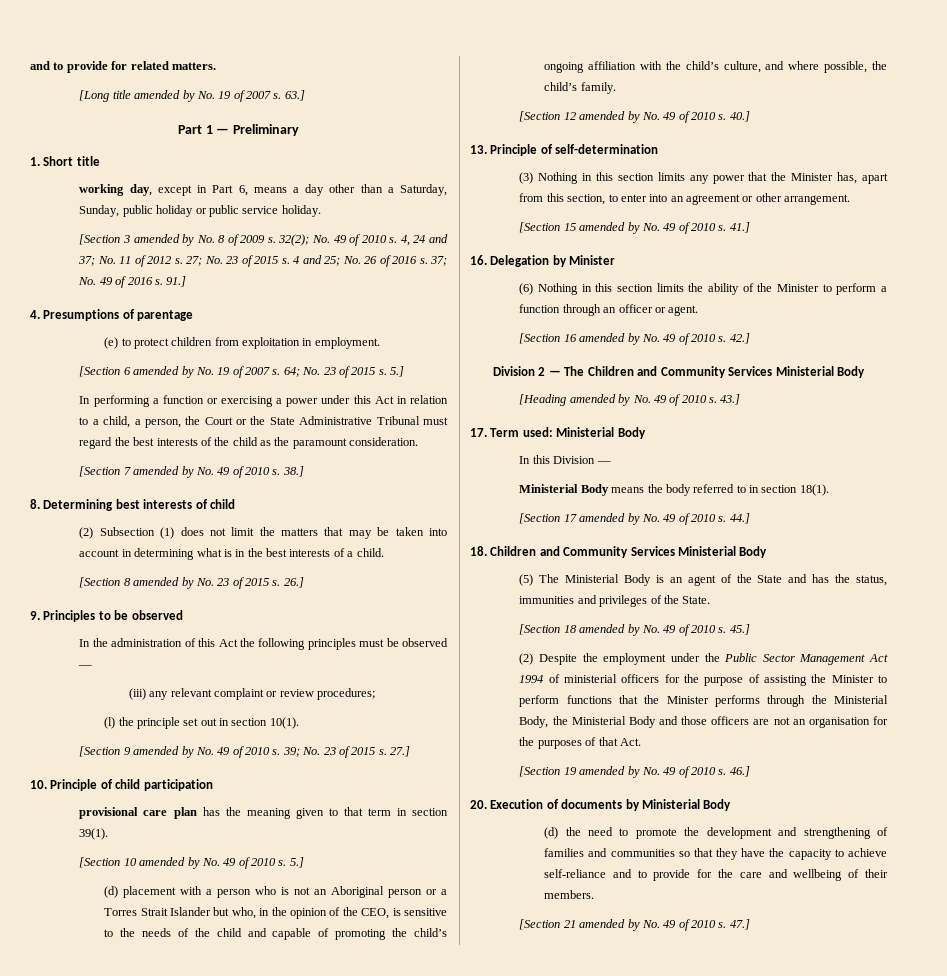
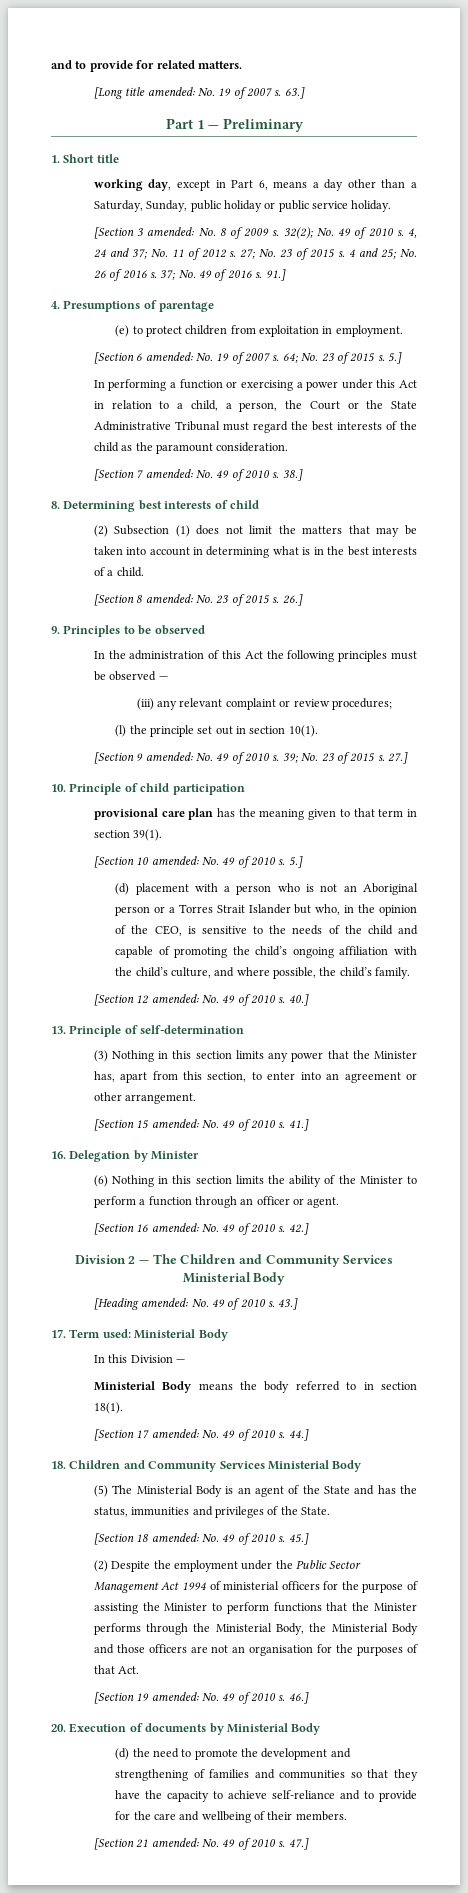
[134,90,195,102] amended by -> [147,87,195,96] amended:
[133,234,195,246] amended by -> [147,227,195,236] amended:
[133,366,194,378] amended by -> [145,352,193,361] amended:
[133,466,194,478] amended by -> [145,469,193,478] amended:
[133,577,194,589] amended by -> [145,594,193,603] amended:
[133,746,194,758] amended by -> [145,752,193,761] amended:
[139,857,200,869] amended by -> [151,856,199,865] amended:
[579,111,640,123] amended by -> [151,994,199,1003] amended:
[579,222,640,234] amended by -> [151,1119,199,1128] amended:
[579,333,640,345] amended by -> [151,1223,199,1232] amended:
[569,394,631,406] amended by -> [141,1298,189,1307] amended:
[579,513,640,525] amended by -> [151,1429,199,1438] amended:
[579,624,640,636] amended by -> [151,1533,199,1542] amended:
[579,766,640,778] amended by -> [151,1692,199,1701] amended:
[579,919,640,931] amended by -> [151,1838,199,1847] amended:

